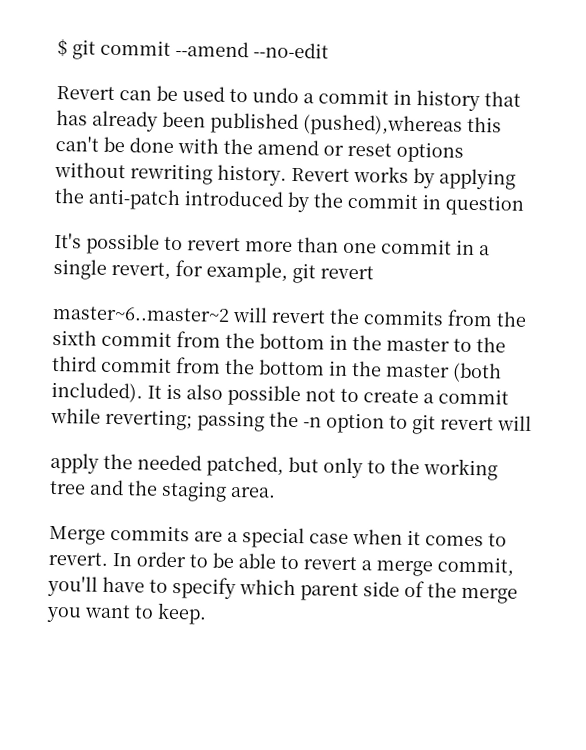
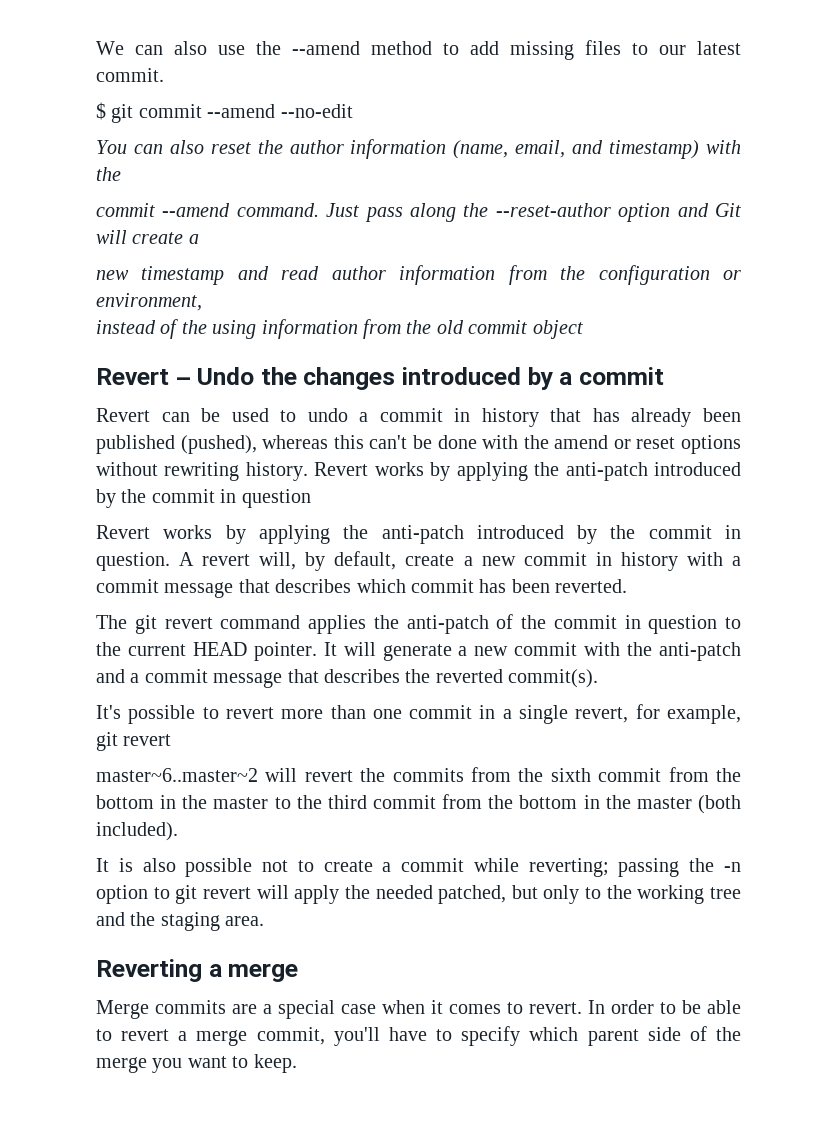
(57, 48) none -> [96,40,741,60] [96,68,164,82] We can also use the --amend method to add missing files to our latest commit. //
(329, 50) none -> [96,139,741,159] [96,167,121,181] [96,203,741,222] [96,230,199,244] [96,265,742,285] [96,293,202,311] [96,319,583,339] [96,367,664,390] // You can also reset the author information (name, email, and timestamp) with the // commit --amend command. Just pass along the --reset-author option and Git will create a // new timestamp and read author information from the configuration or environment, // instead of the using information from the old commit object // Revert – Undo the changes introduced by a commit
[303,114,463,137] (pushed),whereas -> [180,435,329,454] (pushed), whereas
(525, 205) none -> [96,525,741,544] [96,551,742,571] [96,579,628,598] [96,614,741,634] [96,642,741,661] [96,669,599,688] // Revert works by applying the anti-patch introduced by the commit in question. A revert will, by default, create a new commit in history with a commit message that describes which commit has been reverted. // The git revert command applies the anti-patch of the commit in question to the current HEAD pointer. It will generate a new commit with the anti-patch and a commit message that describes the reverted commit(s).
(143, 392) none -> (178, 831) //
(532, 423) // -> (289, 892) none
(276, 492) none -> [96,959,299,982] // Reverting a merge

